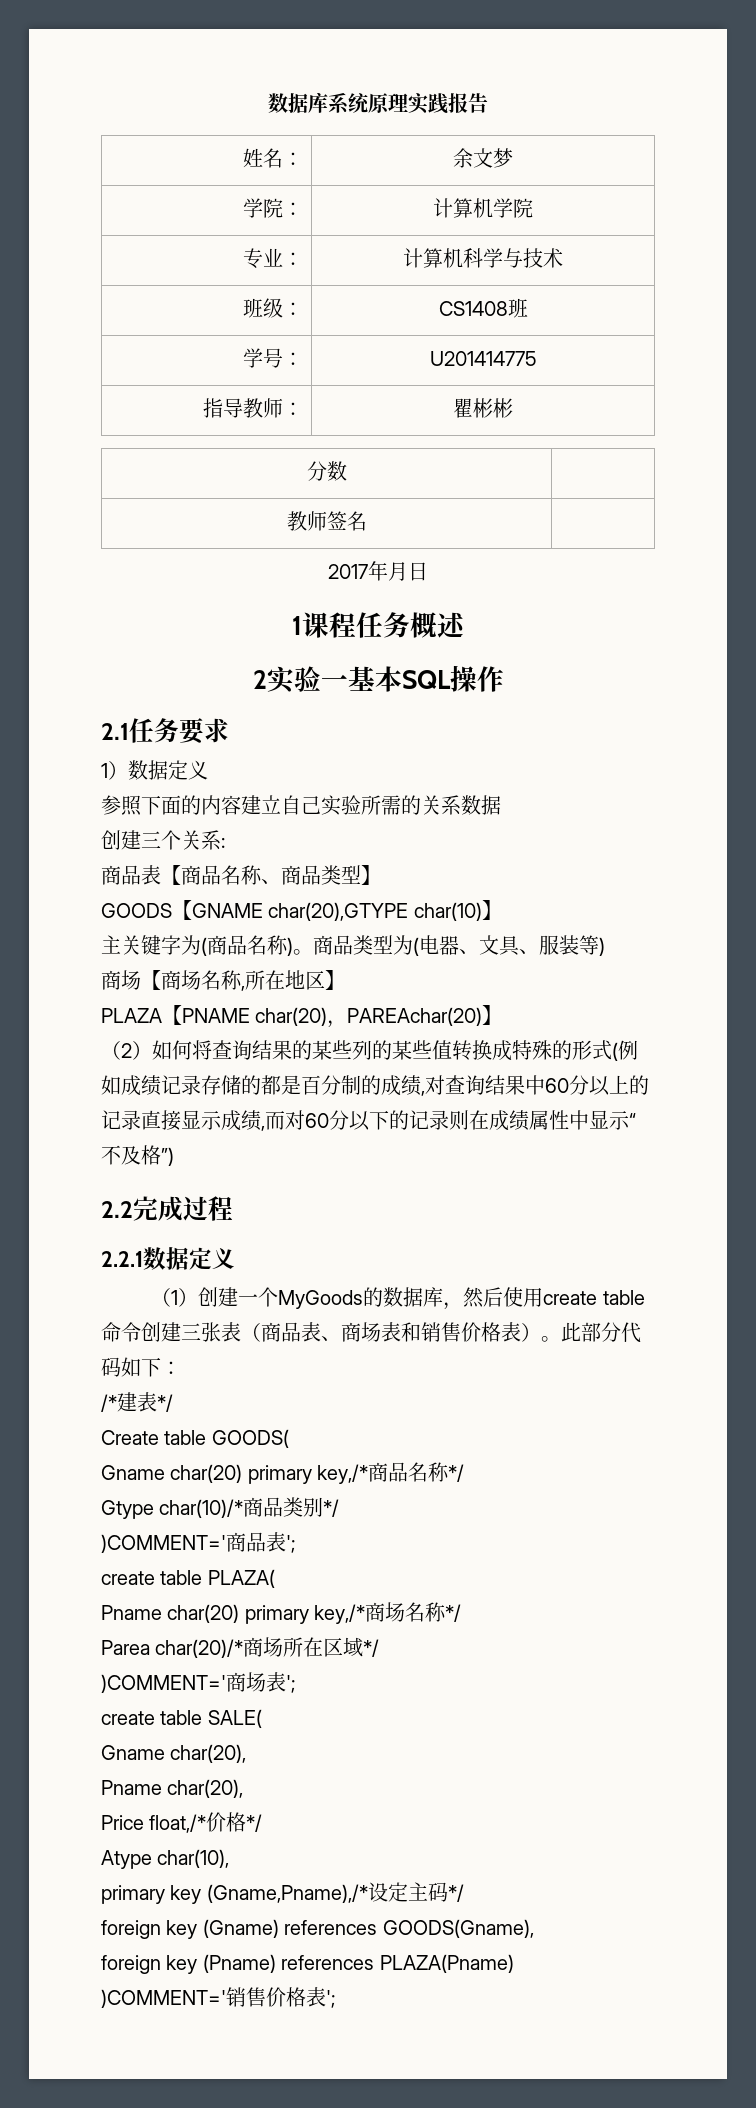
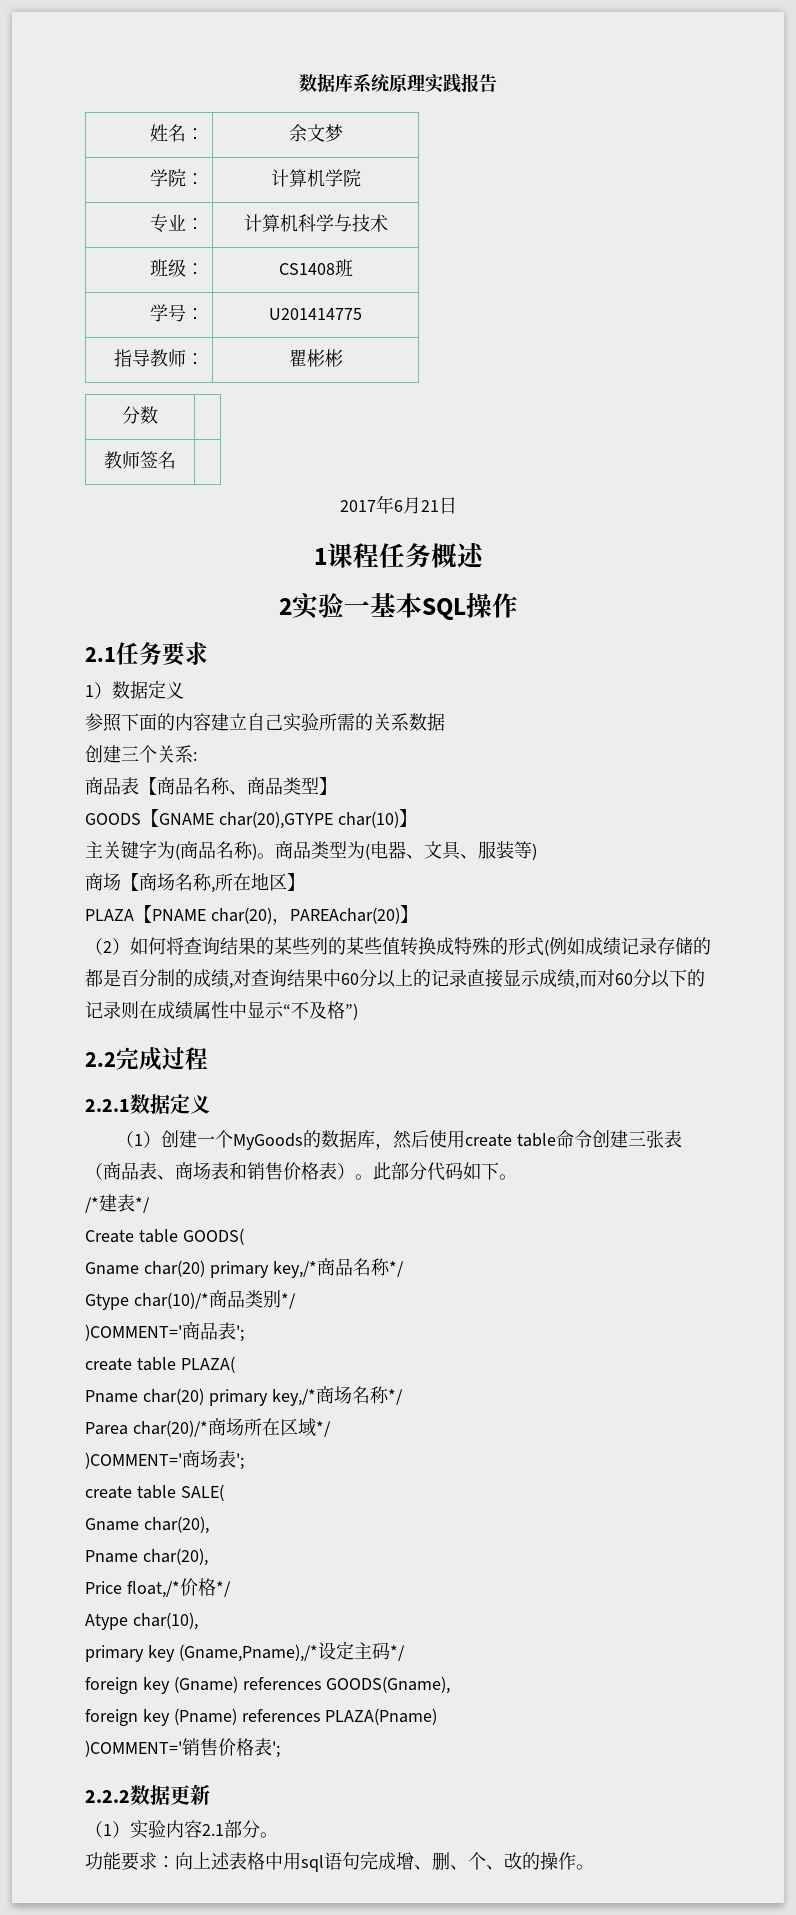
[388,562,408,581] 月 -> [393,497,439,514] 6月21
[161,1361,181,1375] ： -> [499,1174,517,1180] 。
(335, 1999) none -> [85,1784,210,1805] [85,1820,278,1839] [85,1851,594,1872] // 2.2.2数据更新 // （1）实验内容2.1部分。 // 功能要求：向上述表格中用sql语句完成增、删、个、改的操作。

